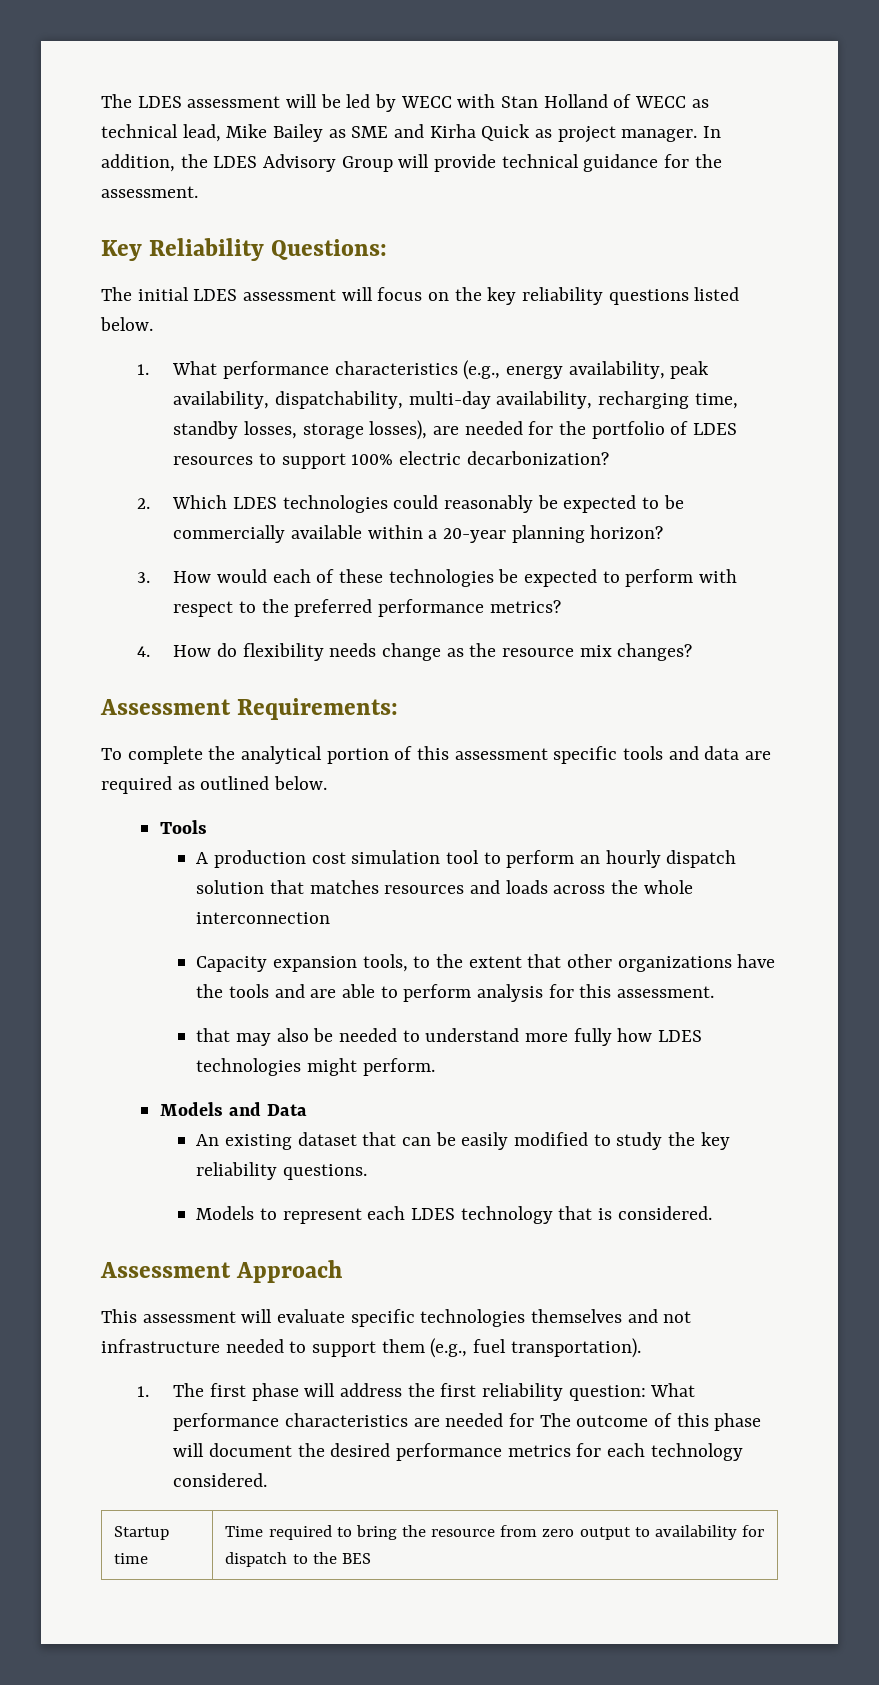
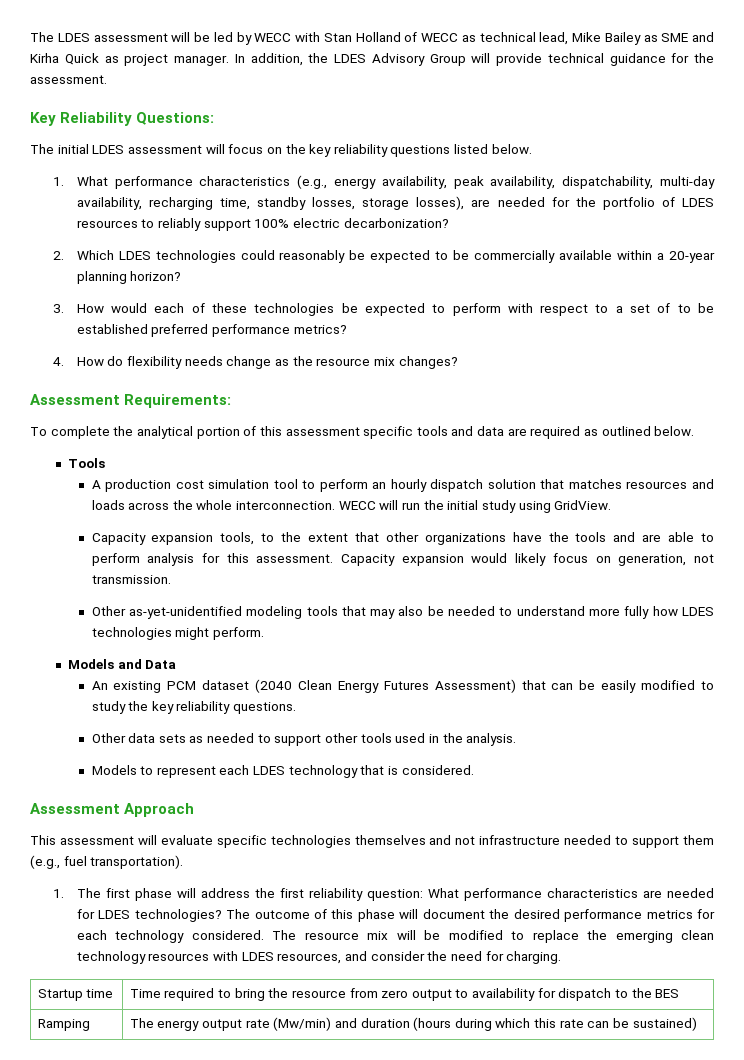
(277, 459) none -> [157,218,201,231] reliably
[261,599,289,613] the -> [615,303,714,313] [76,324,148,334] a set of to be established
[196,912,331,924] interconnection -> [236,500,612,513] interconnection. WECC will run the initial study using GridView.
(715, 992) // -> [341,553,715,566] [91,575,171,584] [91,606,338,619] Capacity expansion would likely focus on generation, not transmission. // Other as-yet-unidentified modeling tools
[297,1132,357,1146] dataset -> [167,679,516,693] PCM dataset (2040 Clean Energy Futures Assessment)
(368, 1172) none -> [91,733,517,746] // Other data sets as needed to support other tools used in the analysis.
(535, 1420) none -> [98,909,222,922] LDES technologies?
(268, 1480) none -> [272,930,714,943] [76,951,562,964] The resource mix will be modified to replace the emerging clean technology resources with LDES resources, and consider the need for charging.
(371, 1558) none -> [37,1019,90,1031] [129,1017,697,1031] // Ramping | The energy output rate (Mw/min) and duration (hours during which this rate can be sustained)

